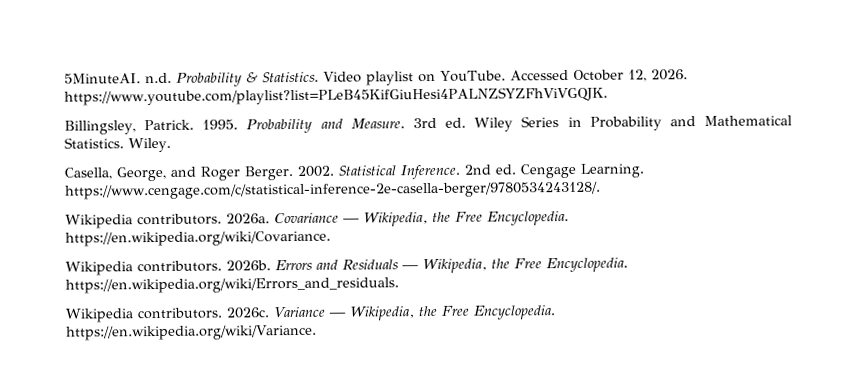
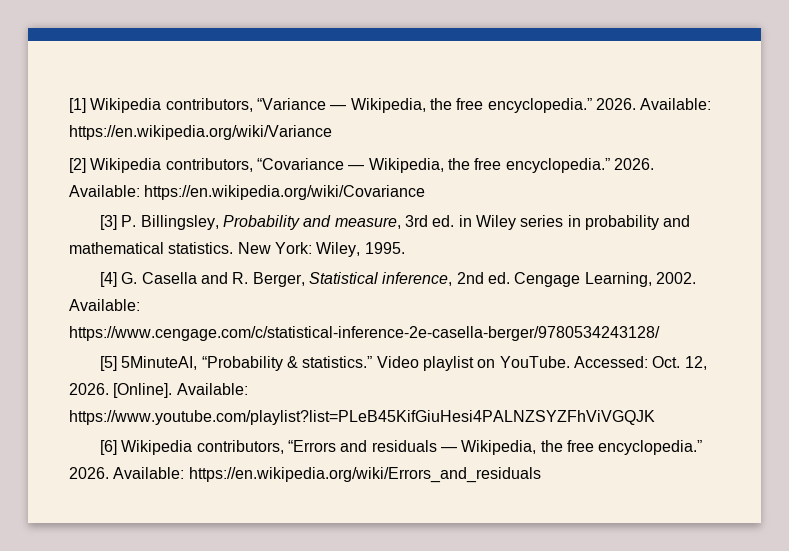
[64,69,688,87] [64,86,608,106] [64,115,792,135] [64,137,171,153] [64,163,644,182] [65,181,601,200] [65,210,569,229] [65,230,331,247] [65,257,628,276] [65,277,399,294] [65,305,556,323] [66,324,317,341] 5MinuteAI. n.d. Probability & Statistics. Video playlist on YouTube. Accessed October 12, 2026. https://www.youtube.com/playlist?list=PLeB45KifGiuHesi4PALNZSYZFhViVGQJK. // Billingsley, Patrick. 1995. Probability and Measure. 3rd ed. Wiley Series in Probability and Mathematical Statistics. Wiley. // Casella, George, and Roger Berger. 2002. Statistical Inference. 2nd ed. Cengage Learning. https://www.cengage.com/c/statistical-inference-2e-casella-berger/9780534243128/. // Wikipedia contributors. 2026a. Covariance — Wikipedia, the Free Encyclopedia. https://en.wikipedia.org/wiki/Covariance. // Wikipedia contributors. 2026b. Errors and Residuals — Wikipedia, the Free Encyclopedia. https://en.wikipedia.org/wiki/Errors_and_residuals. // Wikipedia contributors. 2026c. Variance — Wikipedia, the Free Encyclopedia. https://en.wikipedia.org/wiki/Variance. -> [69,98,712,113] [69,125,332,140] [69,158,654,173] [69,185,426,200] [100,215,691,230] [69,242,405,257] [100,272,696,287] [69,299,140,311] [69,326,660,341] [100,356,707,371] [69,383,248,398] [69,410,655,425] [100,440,703,455] [69,467,541,483] [1] Wikipedia contributors, “Variance — Wikipedia, the free encyclopedia.” 2026. Available: https://en.wikipedia.org/wiki/Variance // [2] Wikipedia contributors, “Covariance — Wikipedia, the free encyclopedia.” 2026. Available: https://en.wikipedia.org/wiki/Covariance // [3] P. Billingsley, Probability and measure, 3rd ed. in Wiley series in probability and mathematical statistics. New York: Wiley, 1995. // [4] G. Casella and R. Berger, Statistical inference, 2nd ed. Cengage Learning, 2002. Available: https://www.cengage.com/c/statistical-inference-2e-casella-berger/9780534243128/ // [5] 5MinuteAI, “Probability & statistics.” Video playlist on YouTube. Accessed: Oct. 12, 2026. [Online]. Available: https://www.youtube.com/playlist?list=PLeB45KifGiuHesi4PALNZSYZFhViVGQJK // [6] Wikipedia contributors, “Errors and residuals — Wikipedia, the free encyclopedia.” 2026. Available: https://en.wikipedia.org/wiki/Errors_and_residuals

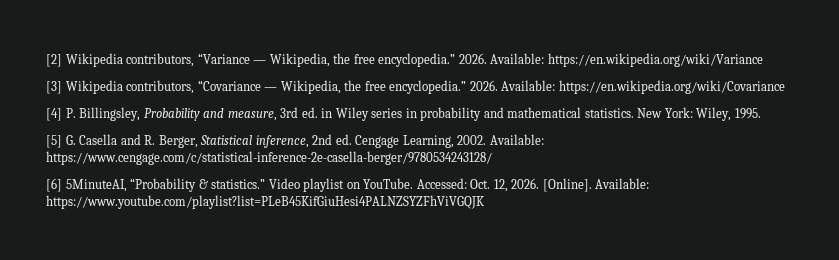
[69,98,86,113] [1] -> [46,54,62,67] [2]
[69,158,86,173] [2] -> [46,81,62,94] [3]
[100,215,118,230] [3] -> [46,108,62,121] [4]
[100,272,118,287] [4] -> [46,135,62,148] [5]
[100,356,118,371] [5] -> [46,178,62,192] [6]
[100,440,703,455] [69,467,541,483] // [6] Wikipedia contributors, “Errors and residuals — Wikipedia, the free encyclopedia.” 2026. Available: https://en.wikipedia.org/wiki/Errors_and_residuals -> (485, 202) none

